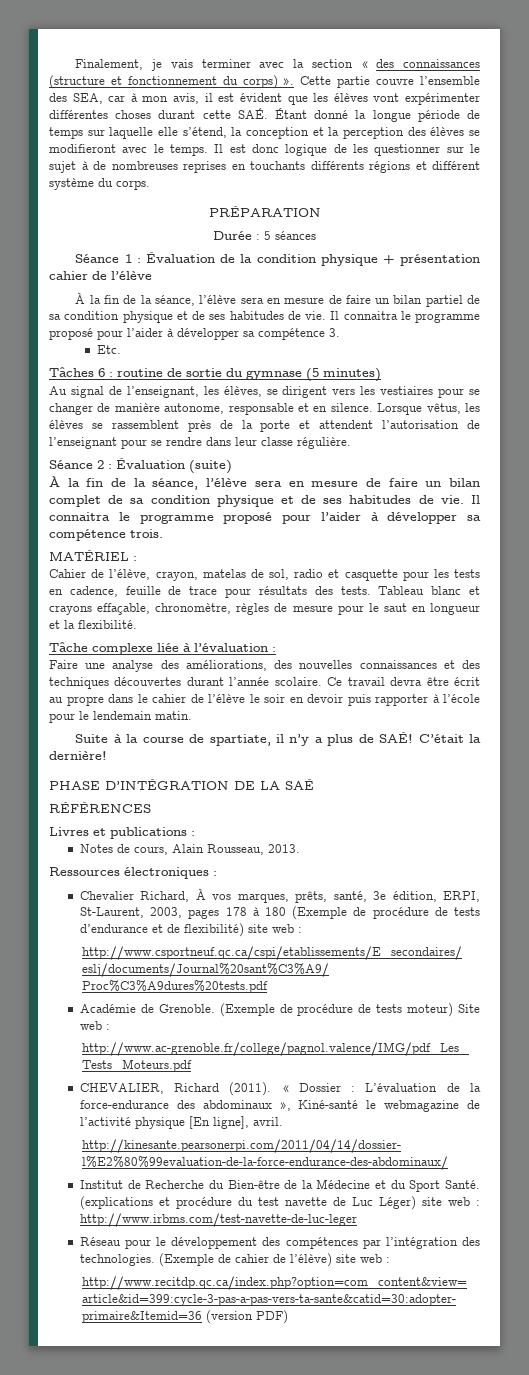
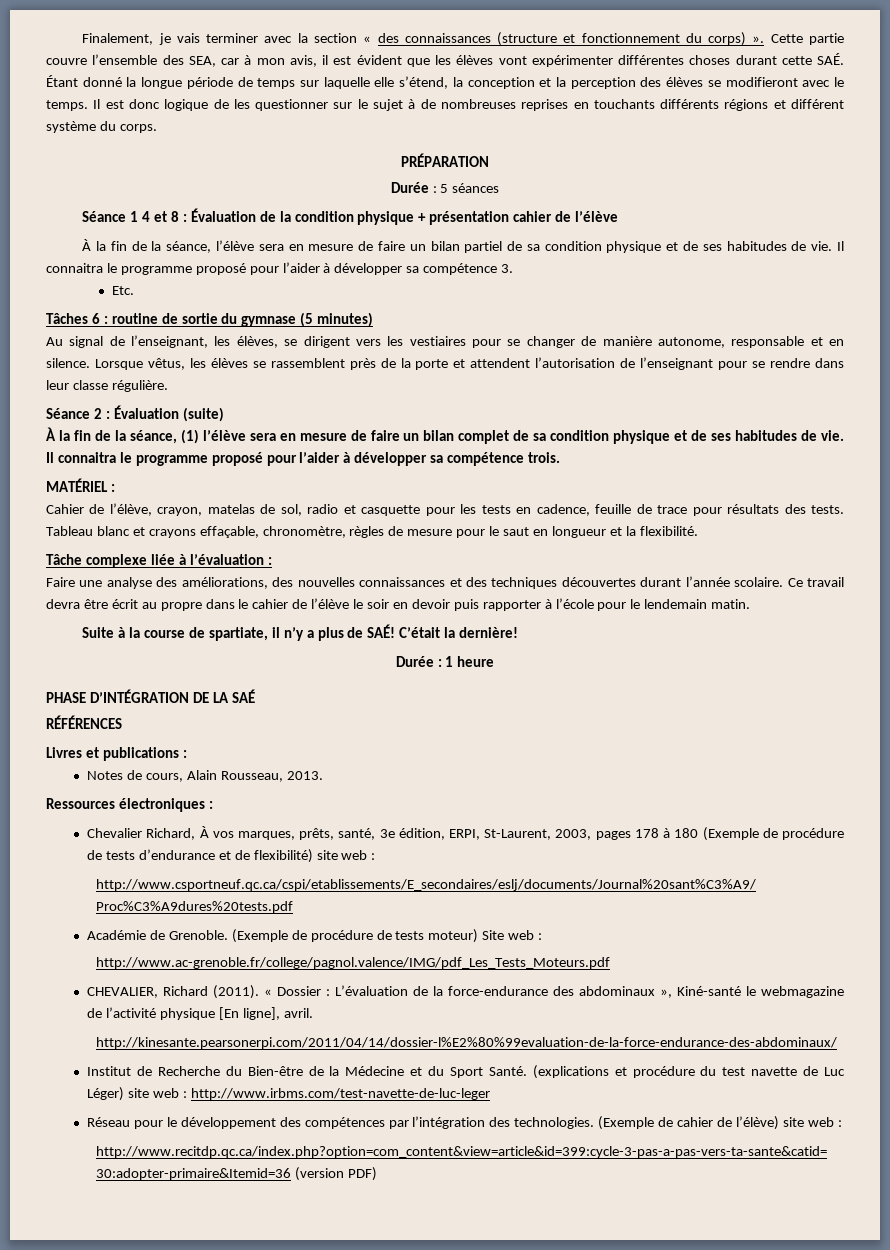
(132, 258) none -> [142,211,179,222] 4 et 8
(199, 484) none -> [180,429,199,444] (1)
(107, 755) none -> [395,656,495,667] // Durée : 1 heure

